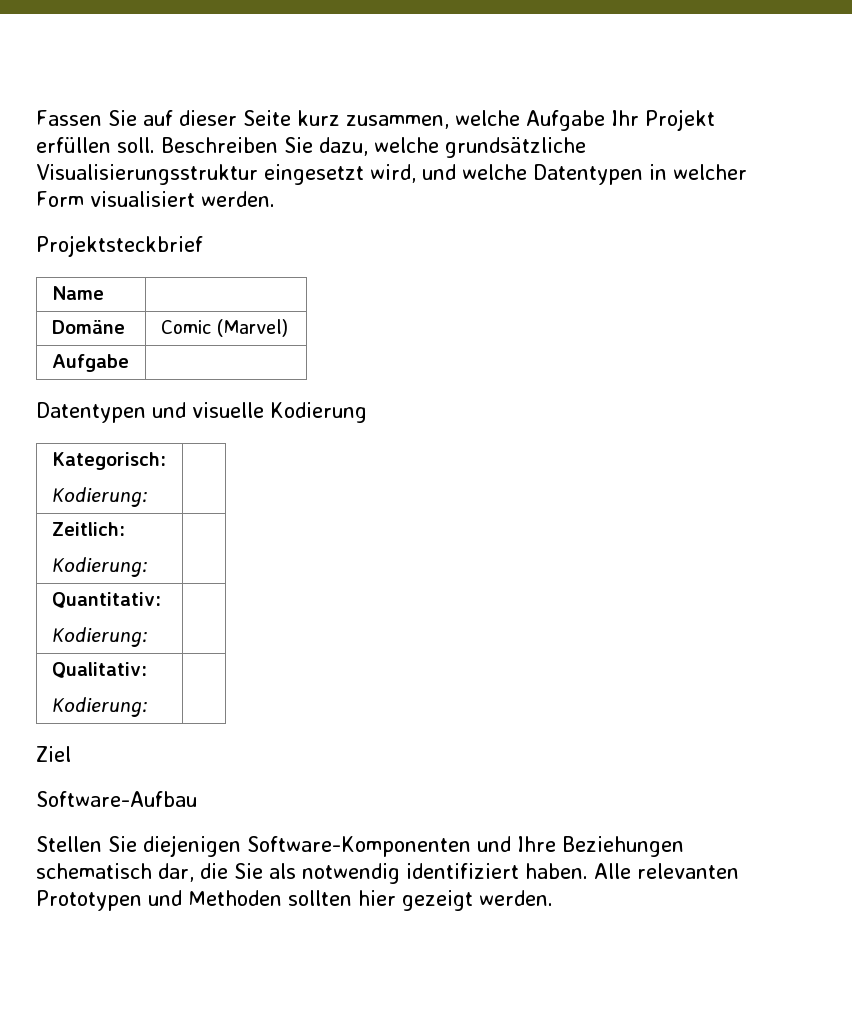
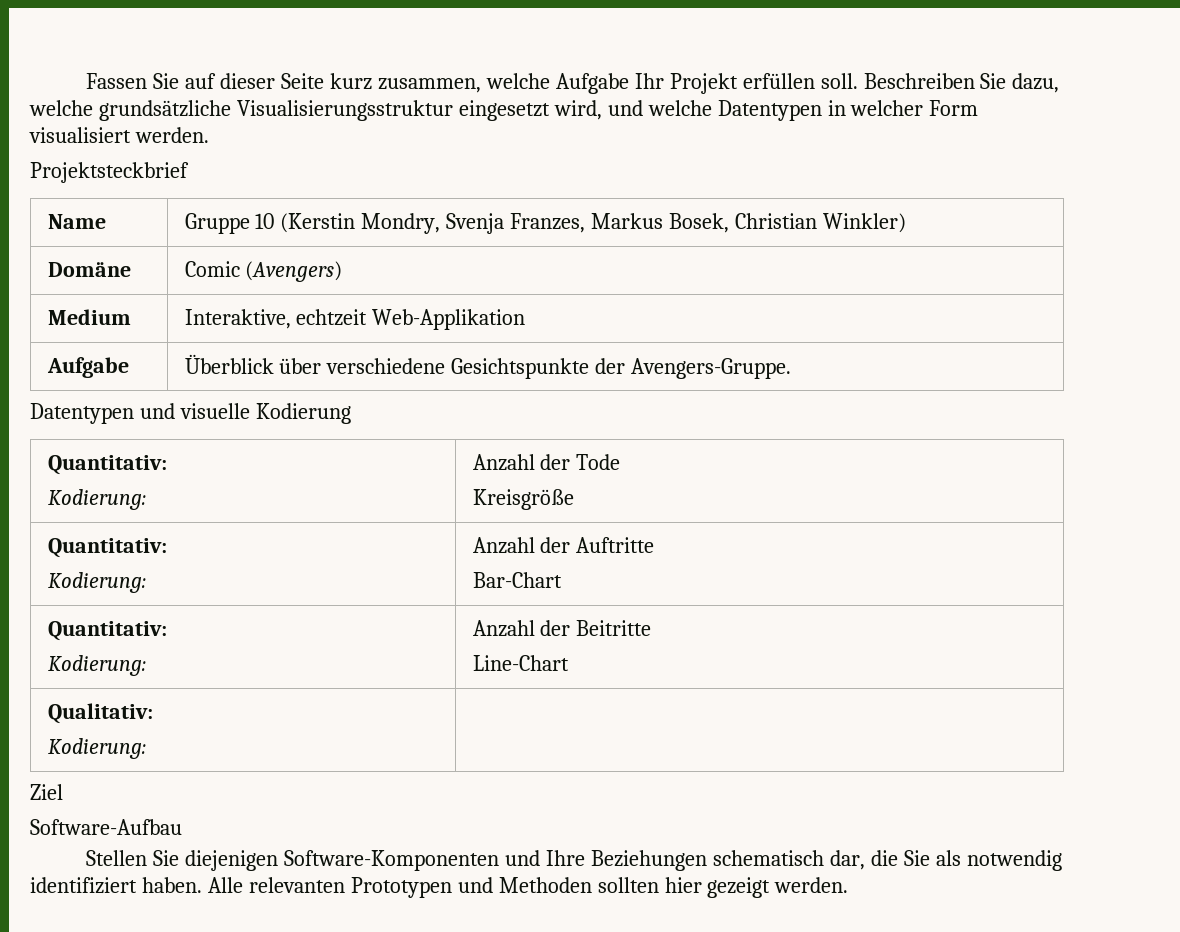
[51,320,125,334] [160,319,288,337] [51,354,129,372] // Domäne | Comic (Marvel) // Aufgabe | -> [184,213,907,234] [47,262,131,277] [184,261,343,282] [47,309,131,325] [184,309,526,330] [46,357,129,378] [184,354,792,379] Gruppe 10 (Kerstin Mondry, Svenja Franzes, Markus Bosek, Christian Winkler) // Domäne | Comic (Avengers) // Medium | Interaktive, echtzeit Web-Applikation // Aufgabe | Überblick über verschiedene Gesichtspunkte der Avengers-Gruppe.
[51,452,166,470] [51,487,148,507] [51,522,125,536] [51,557,148,577] [51,592,161,608] [51,627,148,647] Kategorisch: // Kodierung: | // Zeitlich: // Kodierung: | // Quantitativ: // Kodierung: | -> [47,455,167,475] [47,489,146,510] [472,454,621,471] [472,489,574,510] [47,538,167,558] [47,572,146,593] [472,537,655,554] [472,572,562,588] [47,621,167,641] [47,655,146,676] [472,620,652,637] [472,655,569,671] Quantitativ: // Kodierung: | Anzahl der Tode // Kreisgröße // Quantitativ: // Kodierung: | Anzahl der Auftritte // Bar-Chart // Quantitativ: // Kodierung: | Anzahl der Beitritte // Line-Chart

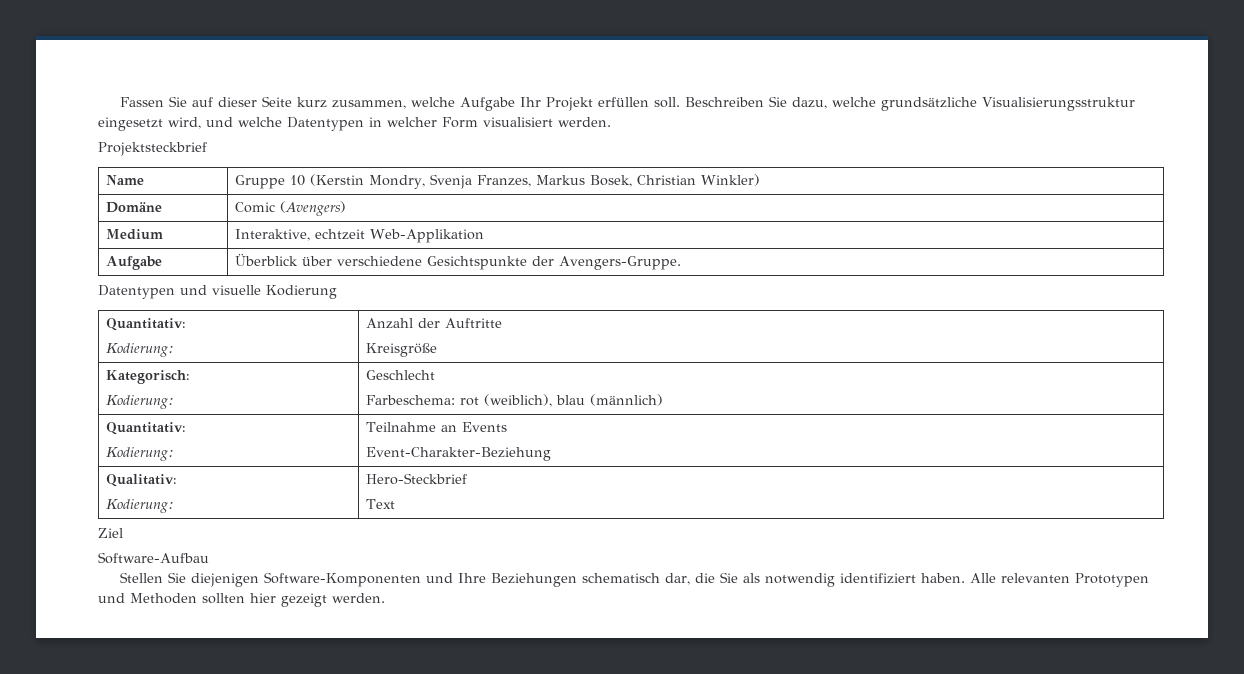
[576,454,621,470] Tode -> [445,318,503,328] Auftritte
[47,538,167,558] [47,572,146,593] [472,537,655,554] [472,572,562,588] [47,621,167,641] [47,655,146,676] [472,620,652,637] [472,655,569,671] Quantitativ: // Kodierung: | Anzahl der Auftritte // Bar-Chart // Quantitativ: // Kodierung: | Anzahl der Beitritte // Line-Chart -> [106,370,191,384] [106,395,175,409] [366,370,436,380] [366,394,664,407] [106,422,187,435] [106,447,175,461] [366,422,508,432] [366,447,552,461] Kategorisch: // Kodierung: | Geschlecht // Farbeschema: rot (weiblich), blau (männlich) // Quantitativ: // Kodierung: | Teilnahme an Events // Event-Charakter-Beziehung
(146, 748) none -> [366,473,468,485] [366,499,396,509] Hero-Steckbrief // Text

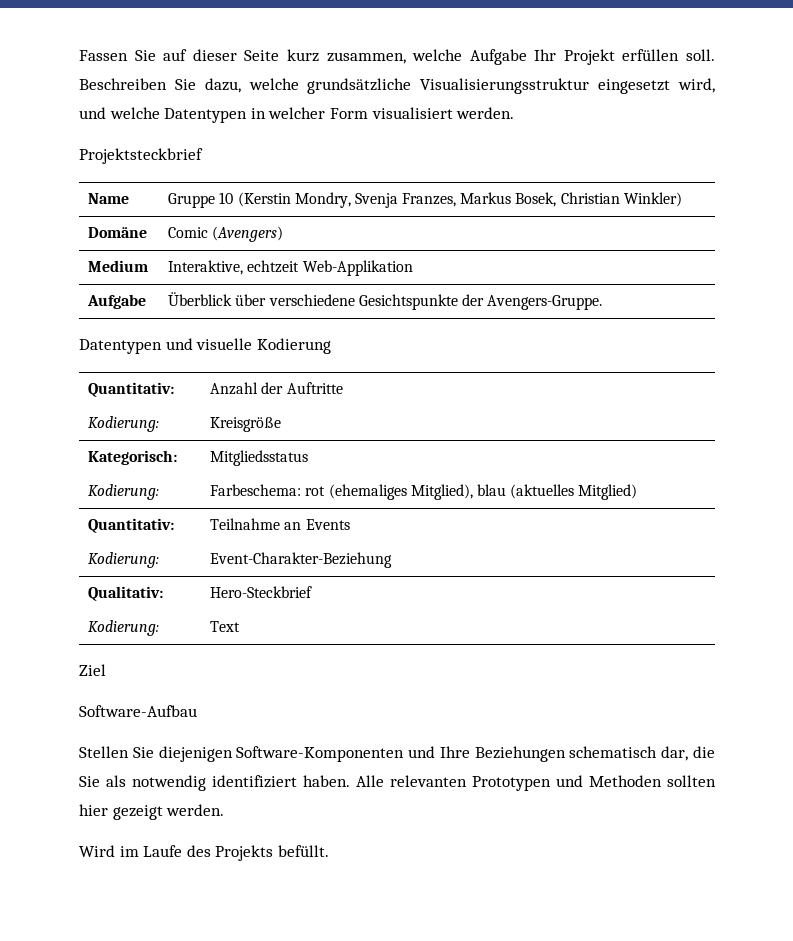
[366,370,436,380] Geschlecht -> [210,450,309,466] Mitgliedsstatus
[484,394,664,407] (weiblich), blau (männlich) -> [328,484,638,500] (ehemaliges Mitglied), blau (aktuelles Mitglied)
(385, 598) none -> [79,845,329,861] // Wird im Laufe des Projekts befüllt.

